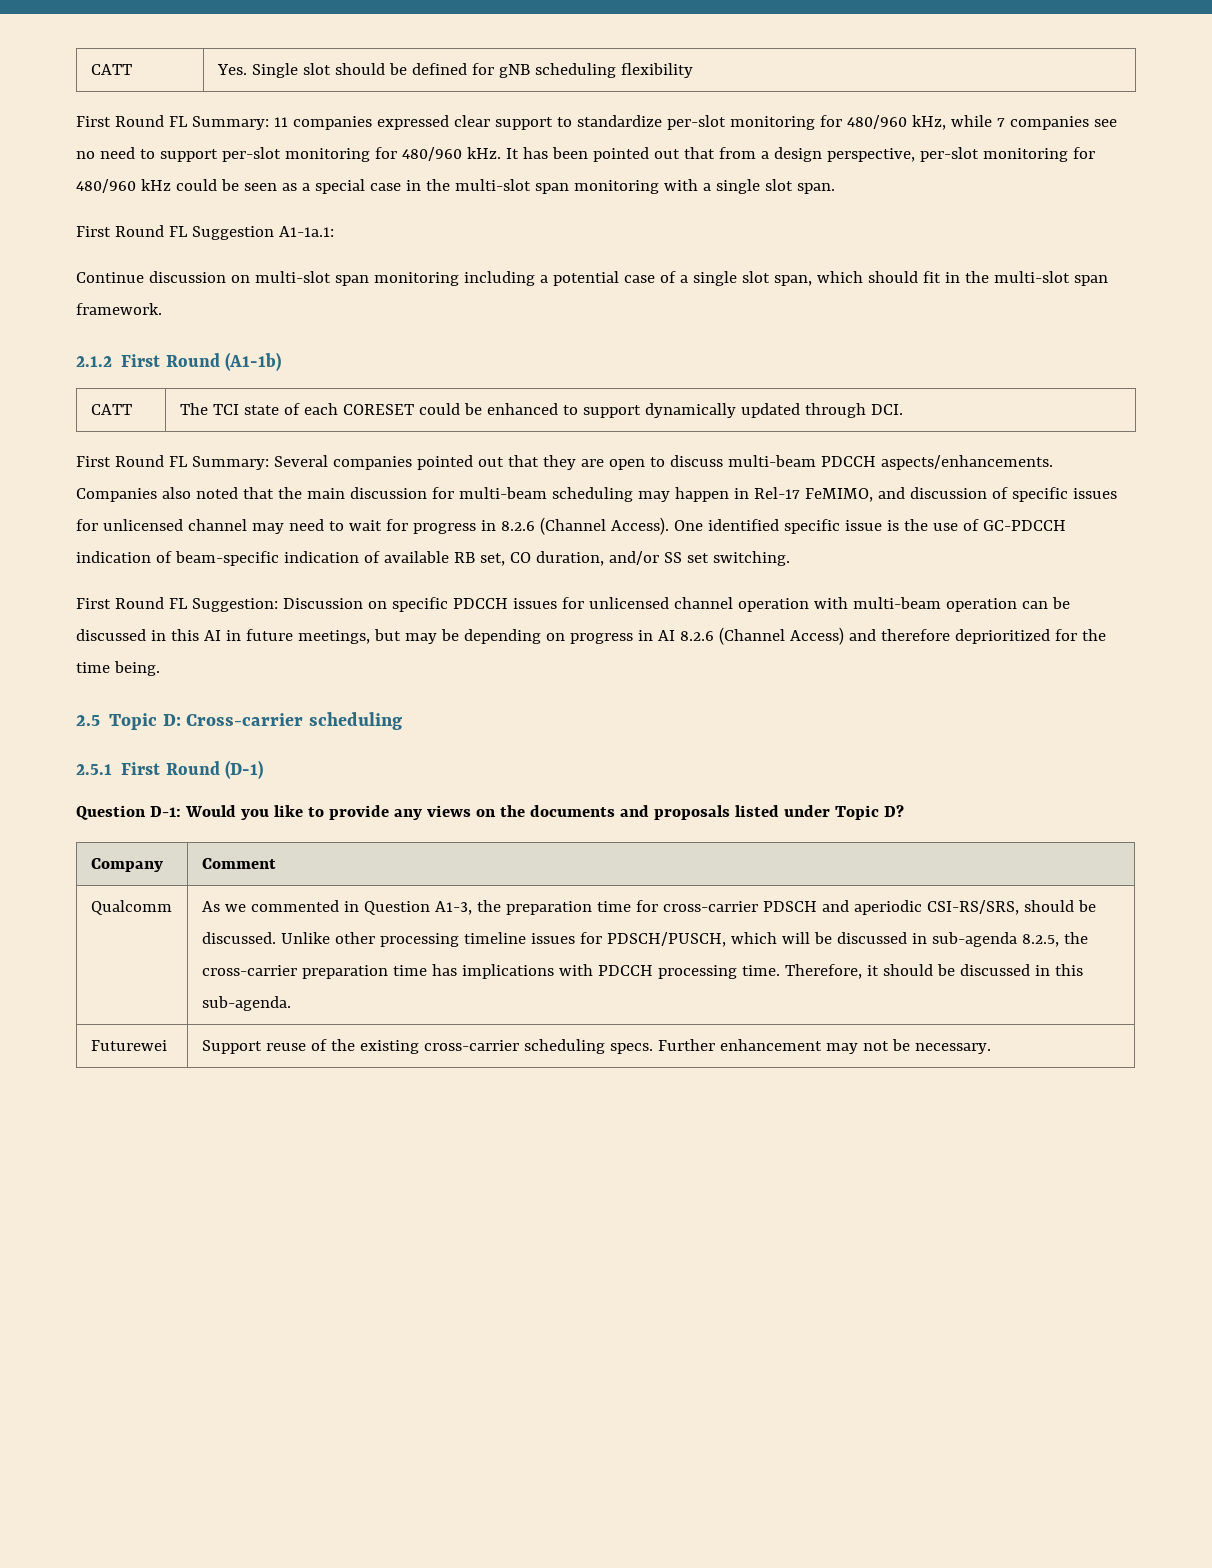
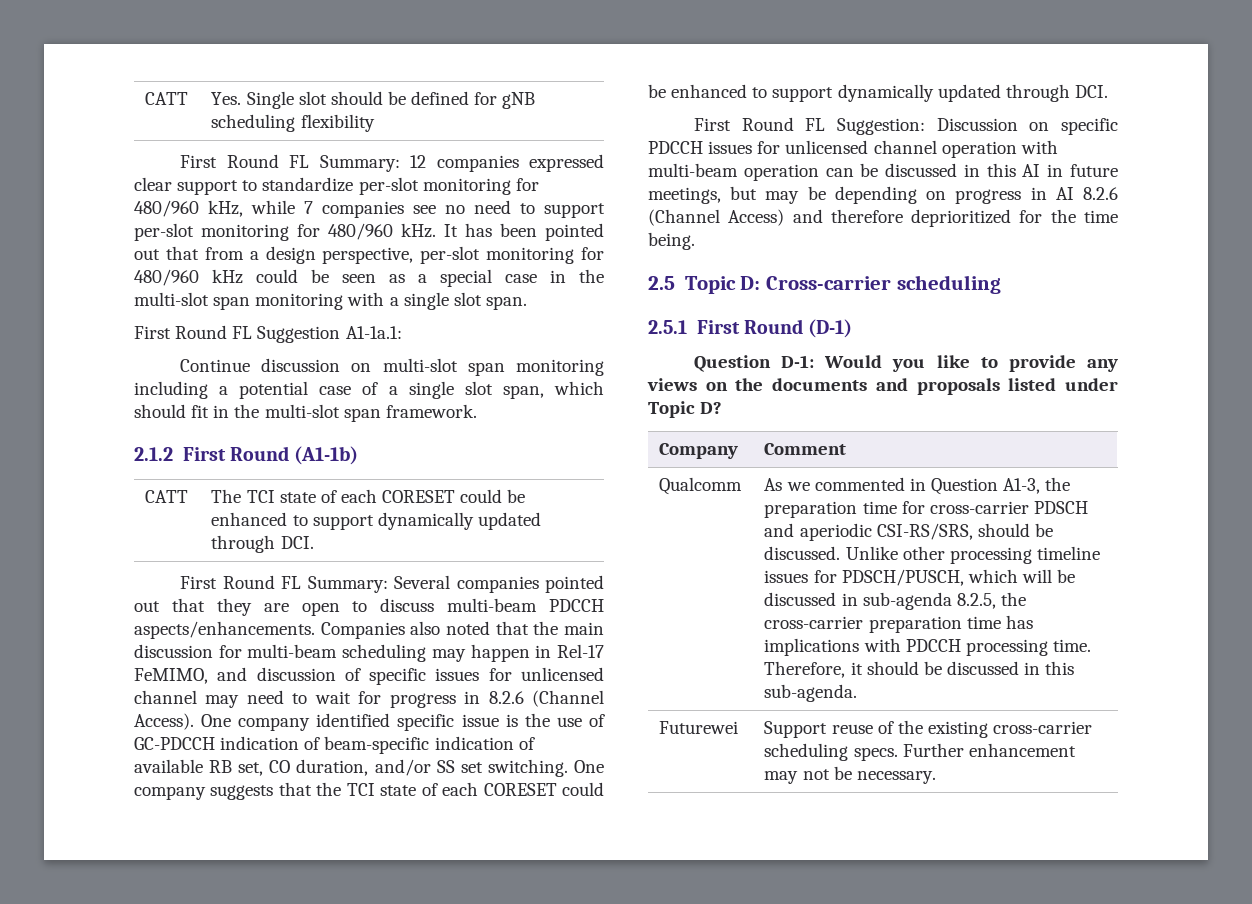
[273,117,288,127] 11 -> [409,155,426,168] 12
(703, 525) none -> [238,717,311,731] company
(790, 558) none -> [573,760,604,773] [134,782,605,800] [648,84,1108,102] One company suggests that the TCI state of each CORESET could be enhanced to support dynamically updated through DCI.

